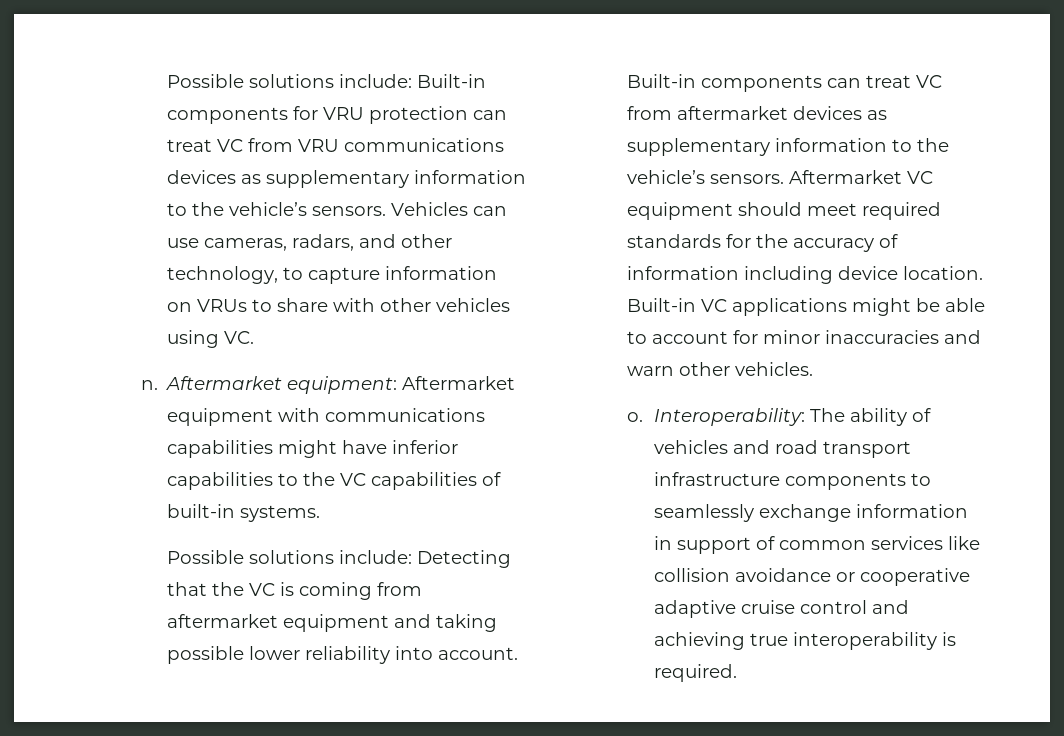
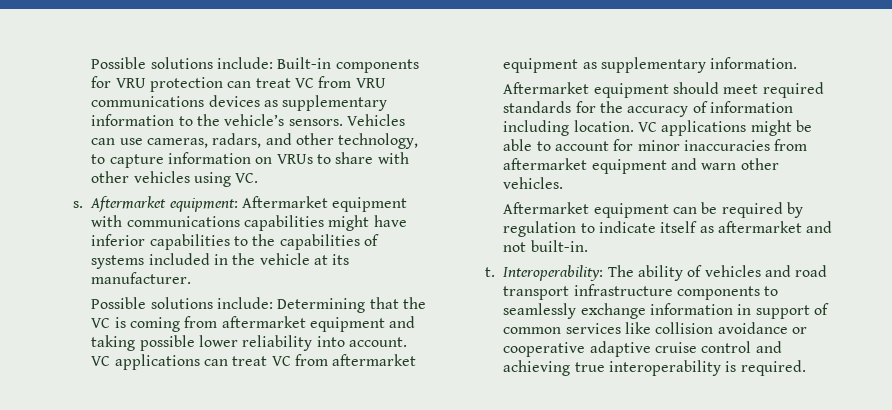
[140,380,158,390] n. -> [72,201,83,208] s.
[340,473,367,486] VC -> (276, 240) none
[167,504,321,522] [167,550,512,568] built-in systems. // Possible solutions include: Detecting -> [91,253,350,269] [91,272,192,284] [91,297,366,313] systems included in the vehicle at its manufacturer. // Possible solutions include: Determining
[627,74,823,92] Built-in components -> [91,354,200,370] VC applications
[793,106,888,120] [627,138,950,156] [627,170,934,184] devices as supplementary information to the vehicle’s sensors. Aftermarket VC -> [503,57,798,73] [503,82,590,94] equipment as supplementary information. // Aftermarket
[838,266,984,280] [627,298,697,312] device location. Built-in -> [573,120,634,132] location.
(940, 337) none -> [774,139,808,151] [503,158,667,174] from aftermarket equipment
[627,412,644,422] o. -> [503,202,803,218] [503,221,833,237] [503,240,588,252] [484,267,495,277] Aftermarket equipment can be required by regulation to indicate itself as aftermarket and not built-in. // t.

